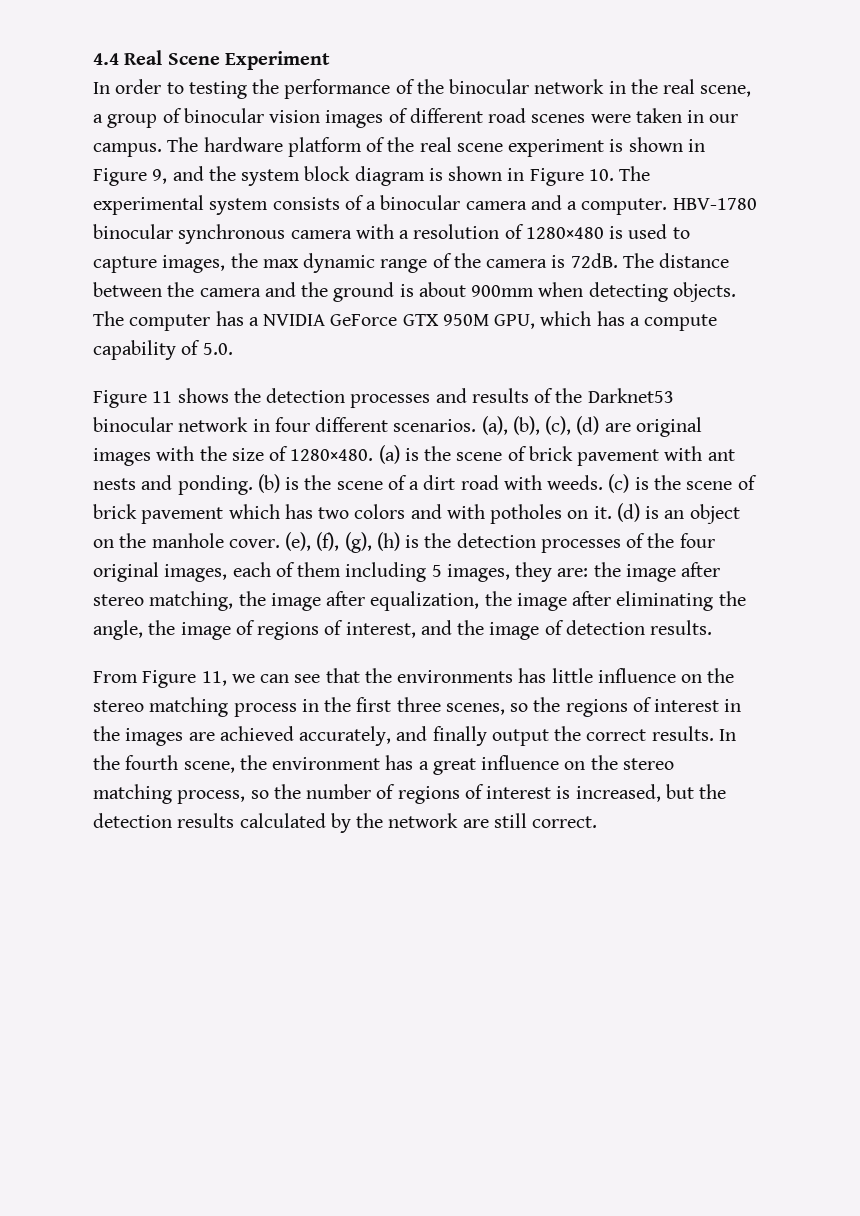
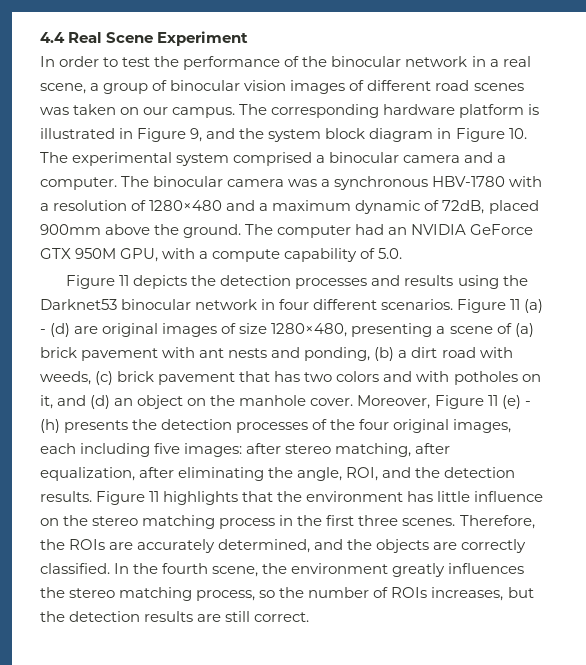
[188,81,247,99] testing -> [122,57,151,67] test
[630,79,658,94] the -> [489,59,499,67] a
[590,108,705,123] were taken in -> [40,104,140,115] was taken on
(199, 144) none -> [271,104,380,118] corresponding
[366,137,683,157] of the real scene experiment is shown -> [528,104,540,115] [40,128,115,139] is illustrated
[428,166,503,181] is shown -> (434, 135) none
[272,195,364,210] consists of -> [233,152,313,166] comprised
[672,198,757,210] [93,224,352,244] HBV-1780 binocular synchronous camera -> [121,176,506,190] The binocular camera was a synchronous HBV-1780
[609,224,690,239] [93,253,730,273] [93,282,736,302] [93,311,259,331] is used to capture images, the max dynamic range of the camera is 72dB. The distance between the camera and the ground is about 900mm when detecting objects. The computer has a -> [226,200,539,214] [40,224,408,238] and a maximum dynamic of 72dB, placed 900mm above the ground. The computer had an
[540,311,625,326] which has -> [162,248,196,259] with
[177,388,229,403] shows -> [133,275,188,289] depicts
[534,388,554,403] of -> [457,275,499,289] using
[481,416,702,437] [93,445,527,466] (a), (b), (c), (d) are original images with the size of 1280×480. (a) is the scene of -> [457,299,544,313] [40,323,534,337] Figure 11 (a) - (d) are original images of size 1280×480, presenting a scene of (a)
[177,474,757,495] [93,504,280,524] ponding. (b) is the scene of a dirt road with weeds. (c) is the scene of brick pavement which -> [304,347,513,361] [40,371,271,385] ponding, (b) a dirt road with weeds, (c) brick pavement that
[593,503,660,522] it. (d) is -> [40,395,111,409] it, and (d)
[285,532,420,553] (e), (f), (g), (h) is -> [357,395,531,409] [40,419,129,433] Moreover, Figure 11 (e) - (h) presents
[275,562,721,582] [93,591,746,611] [93,620,713,640] [93,670,321,688] of them including 5 images, they are: the image after stereo matching, the image after equalization, the image after eliminating the angle, the image of regions of interest, and the image of detection results. // From Figure 11, we can see -> [80,443,451,457] [40,467,516,481] [40,491,239,505] including five images: after stereo matching, after equalization, after eliminating the angle, ROI, and the detection results. Figure 11 highlights
[397,670,514,683] environments -> [306,491,404,502] environment
[445,697,742,717] [93,726,714,746] scenes, so the regions of interest in the images are achieved accurately, and finally output the correct results. -> [402,515,535,529] [40,539,527,553] [40,563,110,574] scenes. Therefore, the ROIs are accurately determined, and the objects are correctly classified.
[385,755,586,775] has a great influence on -> [392,563,525,577] greatly influences
[397,784,727,804] [93,813,459,833] regions of interest is increased, but the detection results calculated by the network -> [391,587,534,601] [40,611,194,622] ROIs increases, but the detection results

